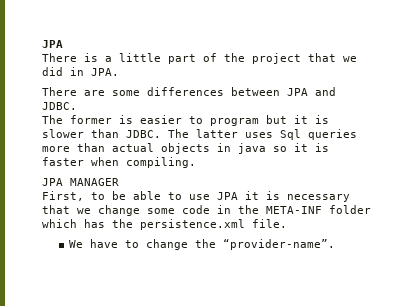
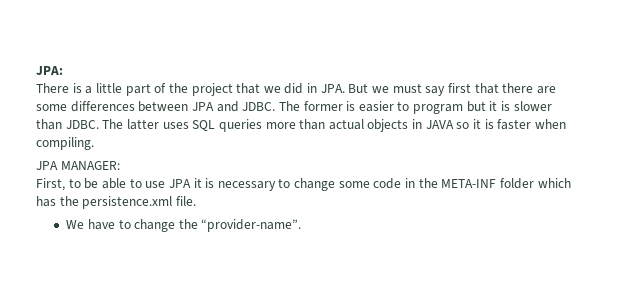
[42,40,63,48] JPA -> [36,66,63,75] JPA:
[42,87,77,96] // There -> [348,83,534,96] But we must say first that there
(77, 106) // -> (276, 106) none
[280,129,301,140] Sql -> [192,120,216,131] SQL
[238,143,266,154] java -> [425,120,454,129] JAVA
[70,178,119,186] MANAGER -> [60,161,120,170] MANAGER:
[42,205,91,214] that we -> [278,178,291,188] to

